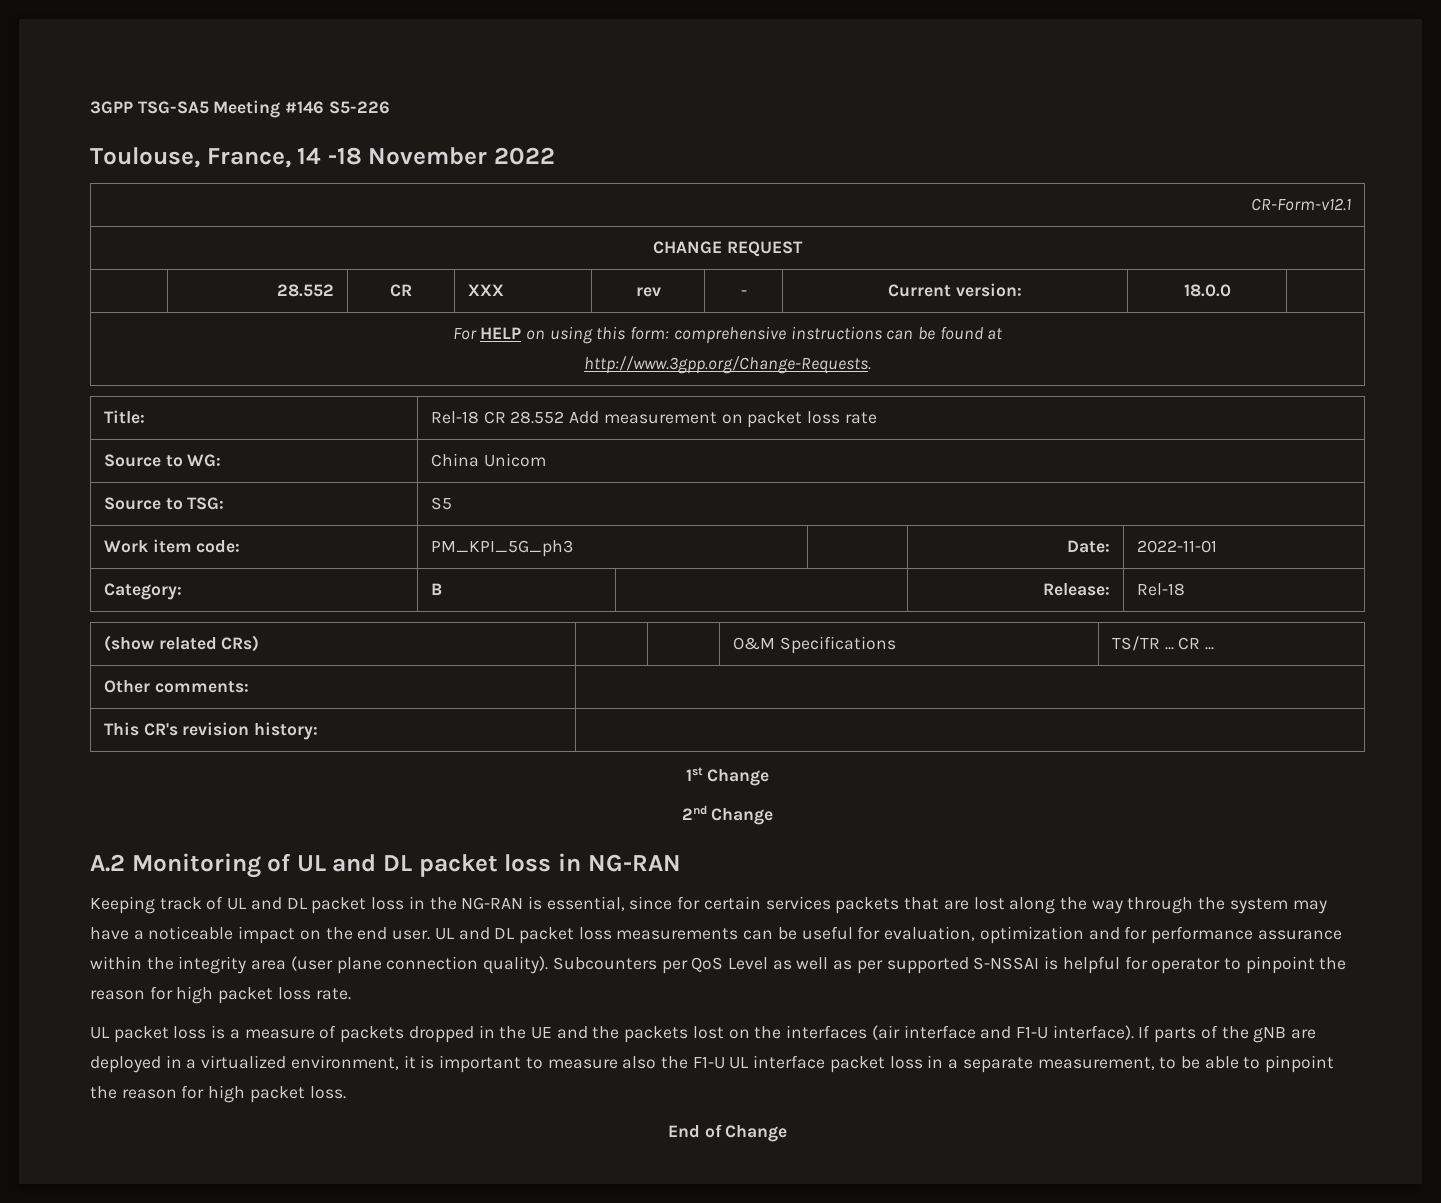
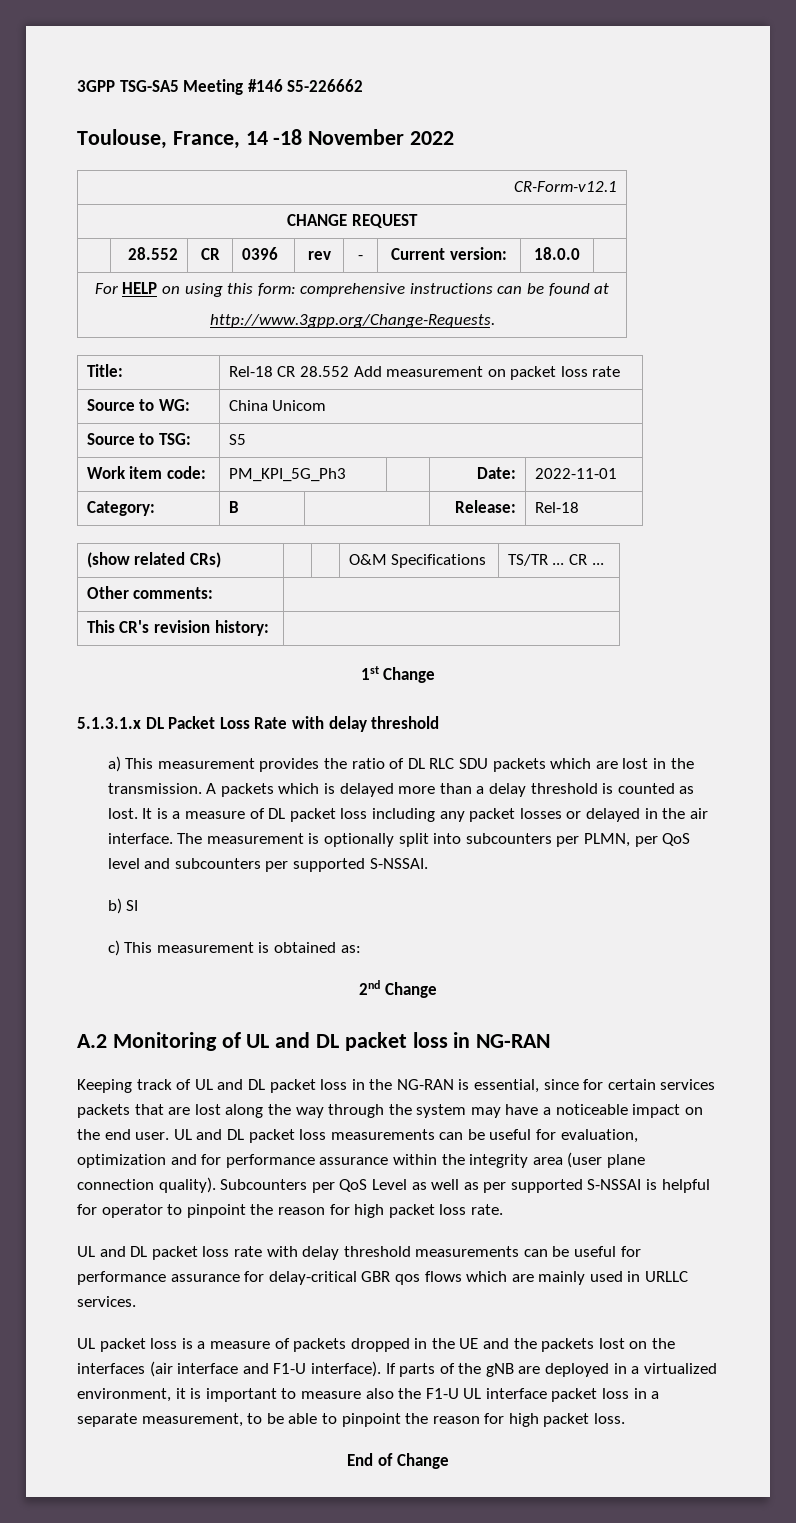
[328,101,390,114] S5-226 -> [287,79,364,92] S5-226662
[467,284,504,296] XXX -> [241,247,278,260] 0396
[430,540,573,557] PM_KPI_5G_ph3 -> [228,468,346,482] PM_KPI_5G_Ph3
(770, 777) none -> [77,716,440,732] [107,756,694,772] [107,783,695,797] [107,808,708,822] [107,833,691,847] [107,858,428,872] [107,898,139,914] [107,940,361,956] // 5.1.3.1.x DL Packet Loss Rate with delay threshold // a) This measurement provides the ratio of DL RLC SDU packets which are lost in the transmission. A packets which is delayed more than a delay threshold is counted as lost. It is a measure of DL packet loss including any packet losses or delayed in the air interface. The measurement is optionally split into subcounters per PLMN, per QoS level and subcounters per supported S-NSSAI. // b) SI // c) This measurement is obtained as:
(351, 994) none -> [77,1246,641,1260] [77,1271,689,1285] [77,1296,136,1307] // UL and DL packet loss rate with delay threshold measurements can be useful for performance assurance for delay-critical GBR qos flows which are mainly used in URLLC services.

